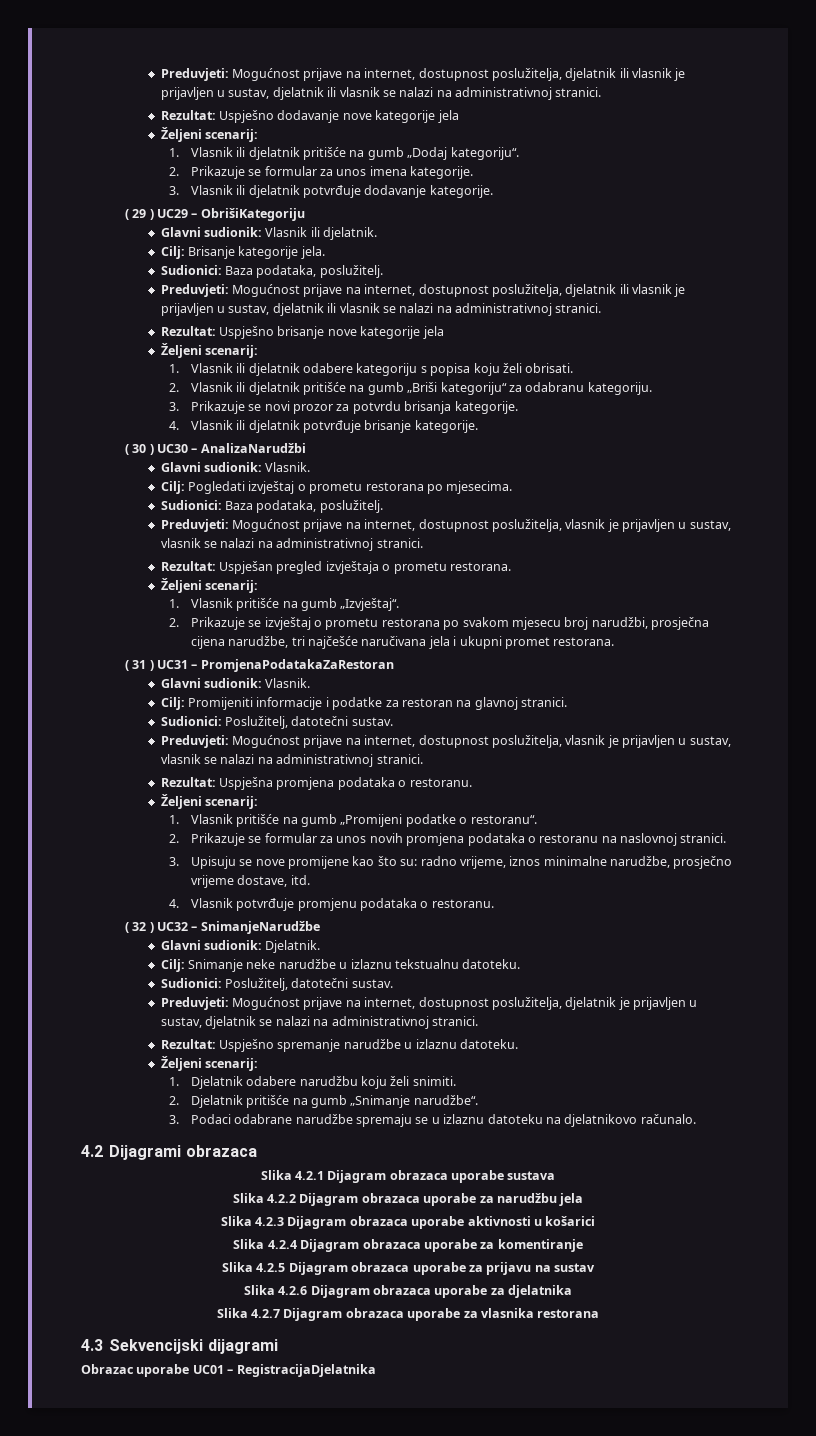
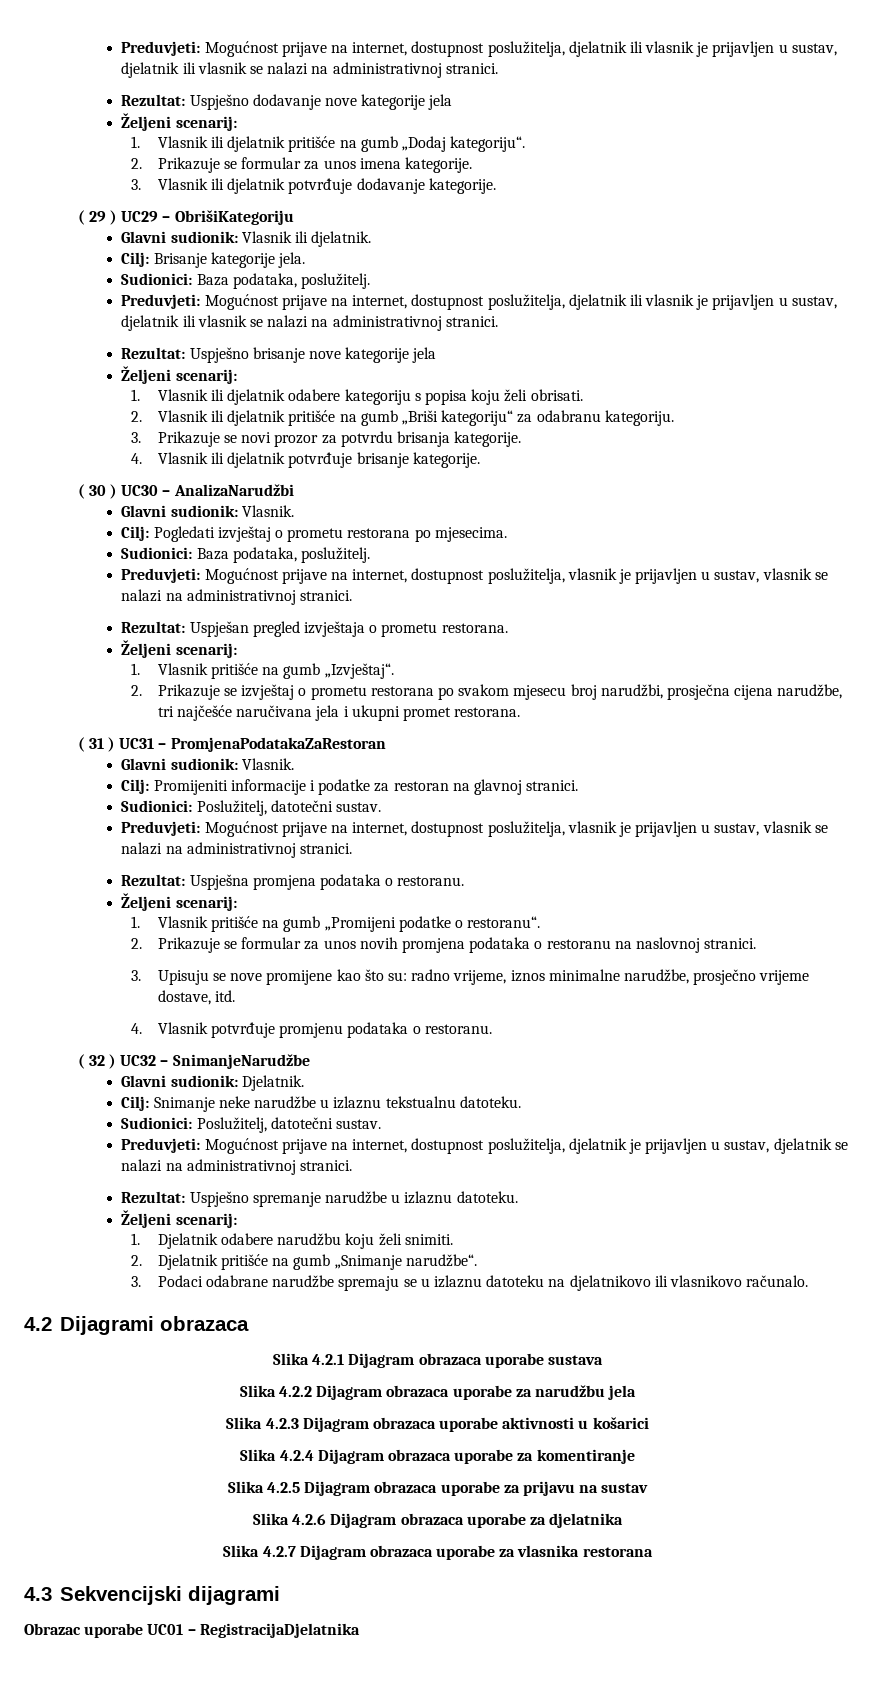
(638, 1120) none -> [654,1275,742,1287] ili vlasnikovo

